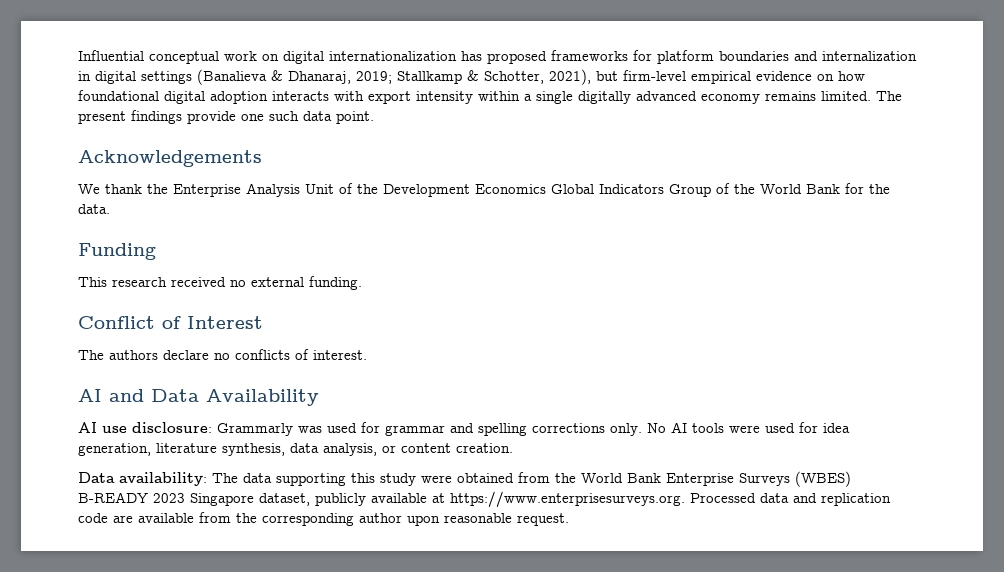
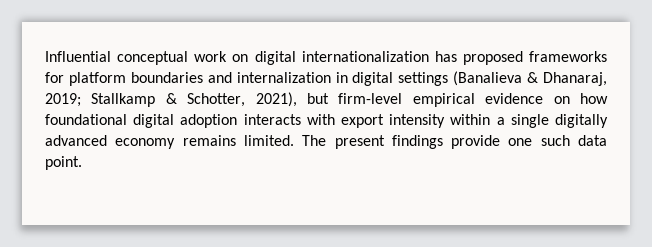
[78,150,262,167] [78,183,890,197] [78,204,110,214] [78,243,156,260] [78,276,362,290] [78,316,263,329] [78,349,367,360] [78,389,319,406] [78,422,850,436] [78,443,513,456] [78,471,851,487] [78,491,891,508] [78,512,569,526] // Acknowledgements // We thank the Enterprise Analysis Unit of the Development Economics Global Indicators Group of the World Bank for the data. // Funding // This research received no external funding. // Conflict of Interest // The authors declare no conflicts of interest. // AI and Data Availability // AI use disclosure: Grammarly was used for grammar and spelling corrections only. No AI tools were used for idea generation, literature synthesis, data analysis, or content creation. // Data availability: The data supporting this study were obtained from the World Bank Enterprise Surveys (WBES) B-READY 2023 Singapore dataset, publicly available at https://www.enterprisesurveys.org. Processed data and replication code are available from the corresponding author upon reasonable request. -> (82, 163) none

